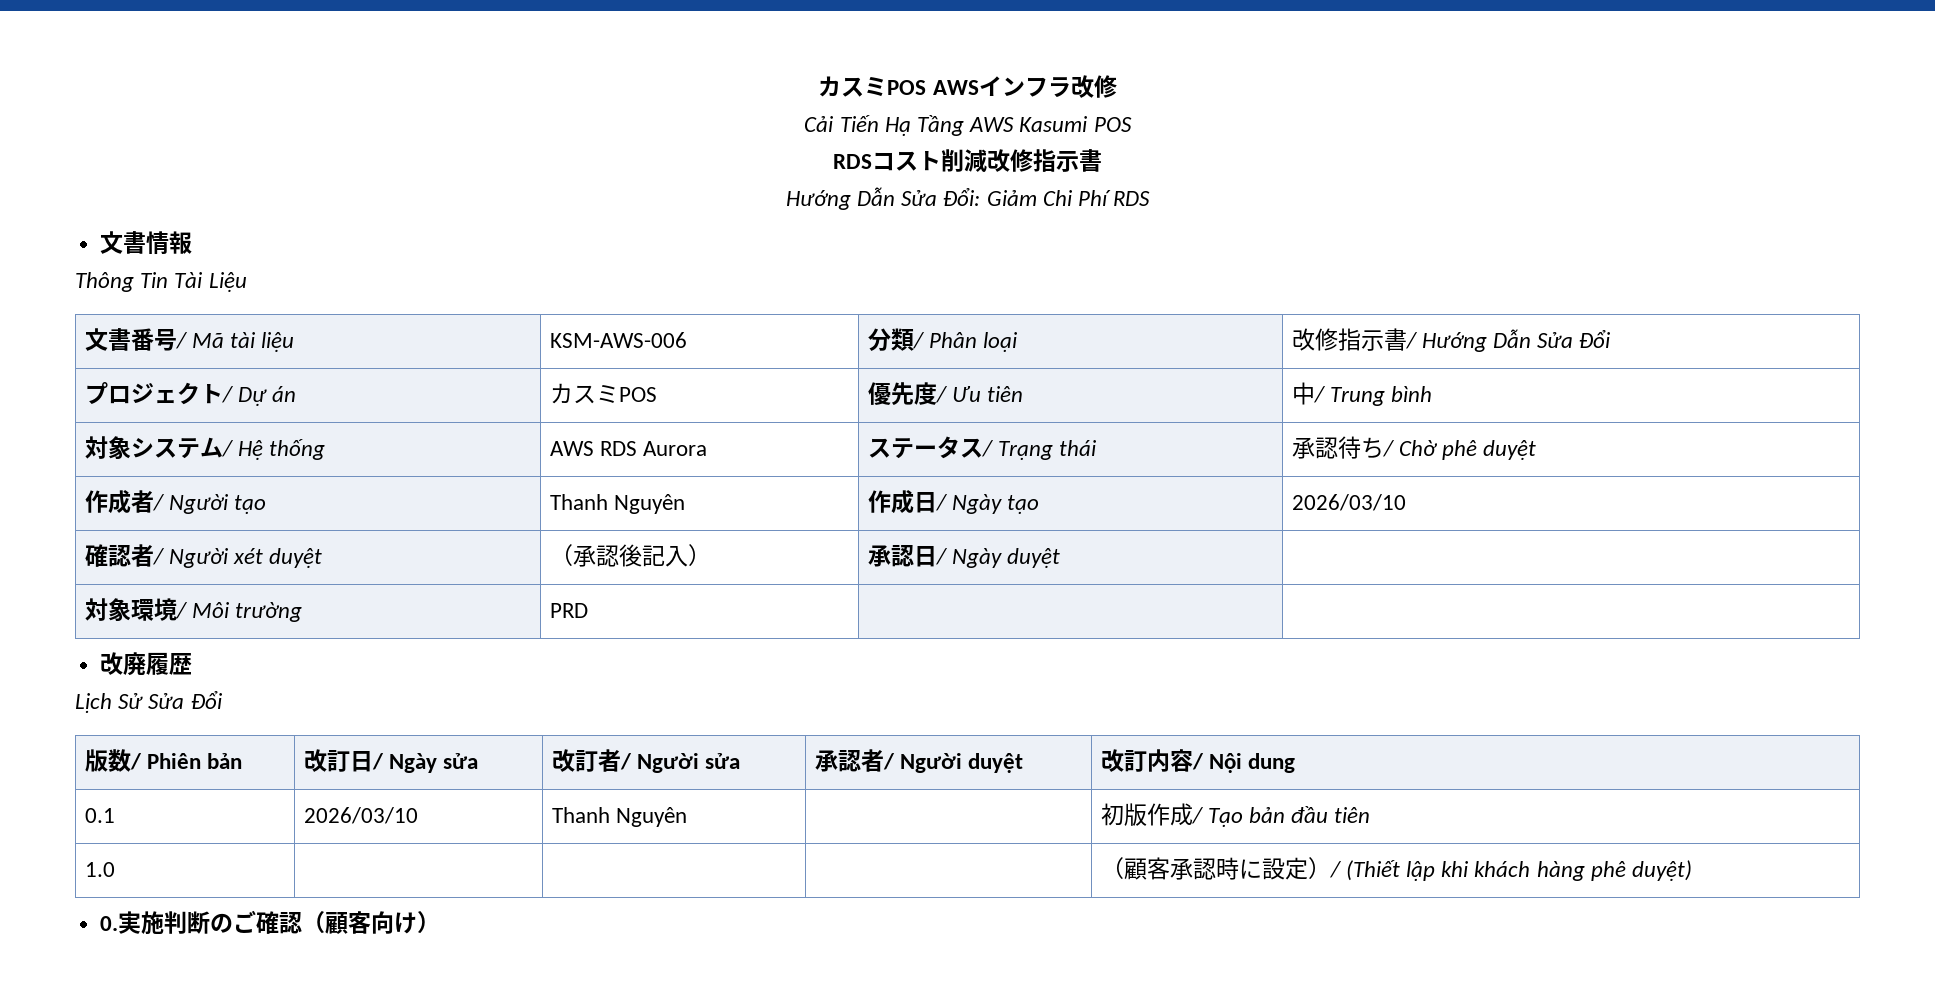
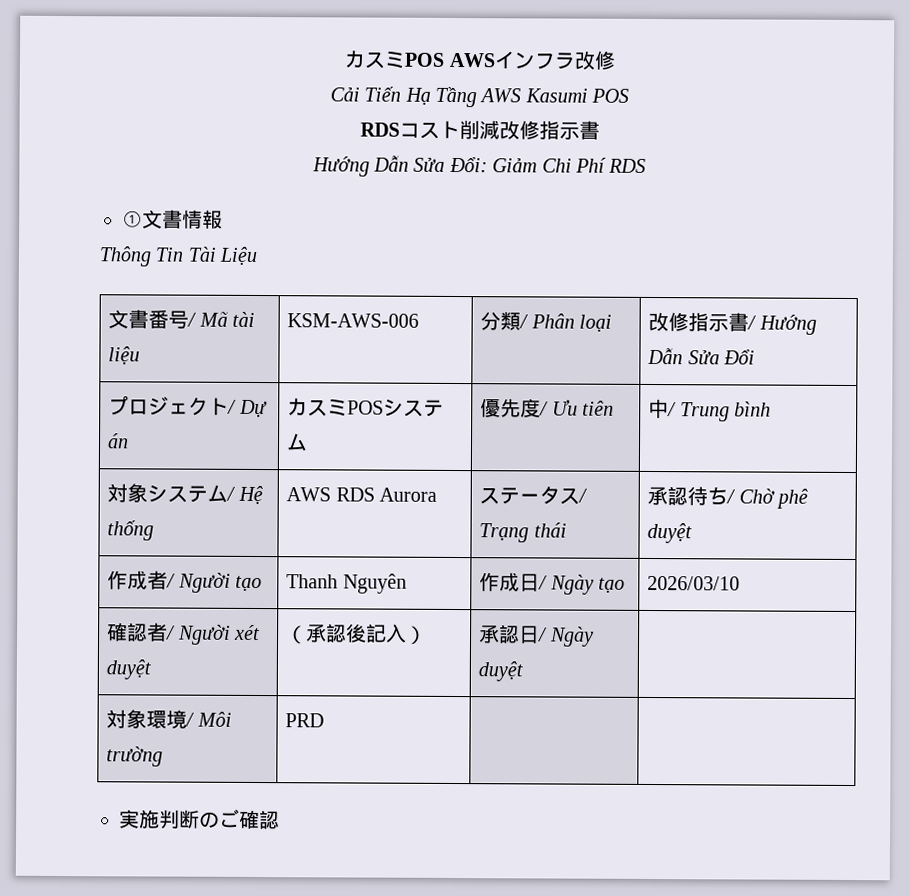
(1151, 198) none -> [122,210,143,228] ①
(657, 394) none -> [383,398,445,417] [286,433,309,452] システム
[100,652,193,676] [75,691,223,713] [84,749,242,772] [303,749,478,773] [551,749,740,773] [814,749,1023,773] [1100,749,1295,773] [84,808,115,823] [303,807,418,824] [551,807,687,827] [1100,803,1371,827] [84,862,115,877] [1100,857,1693,881] [100,916,119,931] 改廃履歴 // Lịch Sử Sửa Đổi // 版数/ Phiên bản | 改訂日/ Ngày sửa | 改訂者/ Người sửa | 承認者/ Người duyệt | 改訂内容/ Nội dung // 0.1 | 2026/03/10 | Thanh Nguyên | | 初版作成/ Tạo bản đầu tiên // 1.0 | | | | （顧客承認時に設定）/ (Thiết lập khi khách hàng phê duyệt) // 0. -> (325, 720) none
[302,911,441,934] （顧客向け） -> (280, 820) none

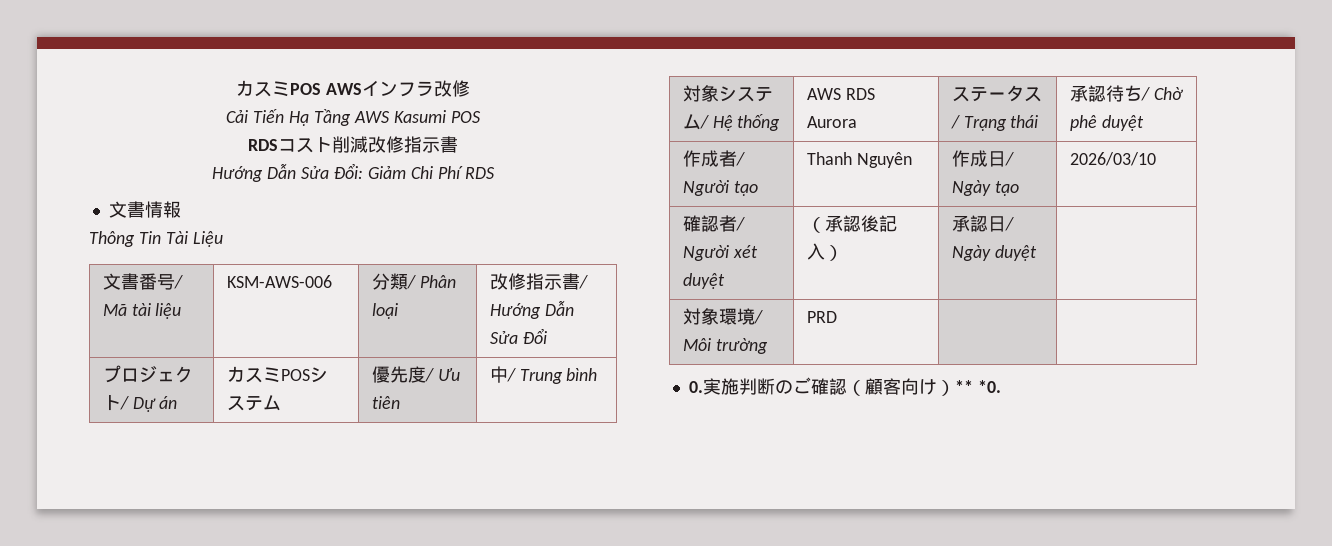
[122,210,143,228] ① -> (495, 173) none
(325, 720) none -> [688,381,703,393] 0.
(280, 820) none -> [846,378,1001,396] （顧客向け）** *0.

